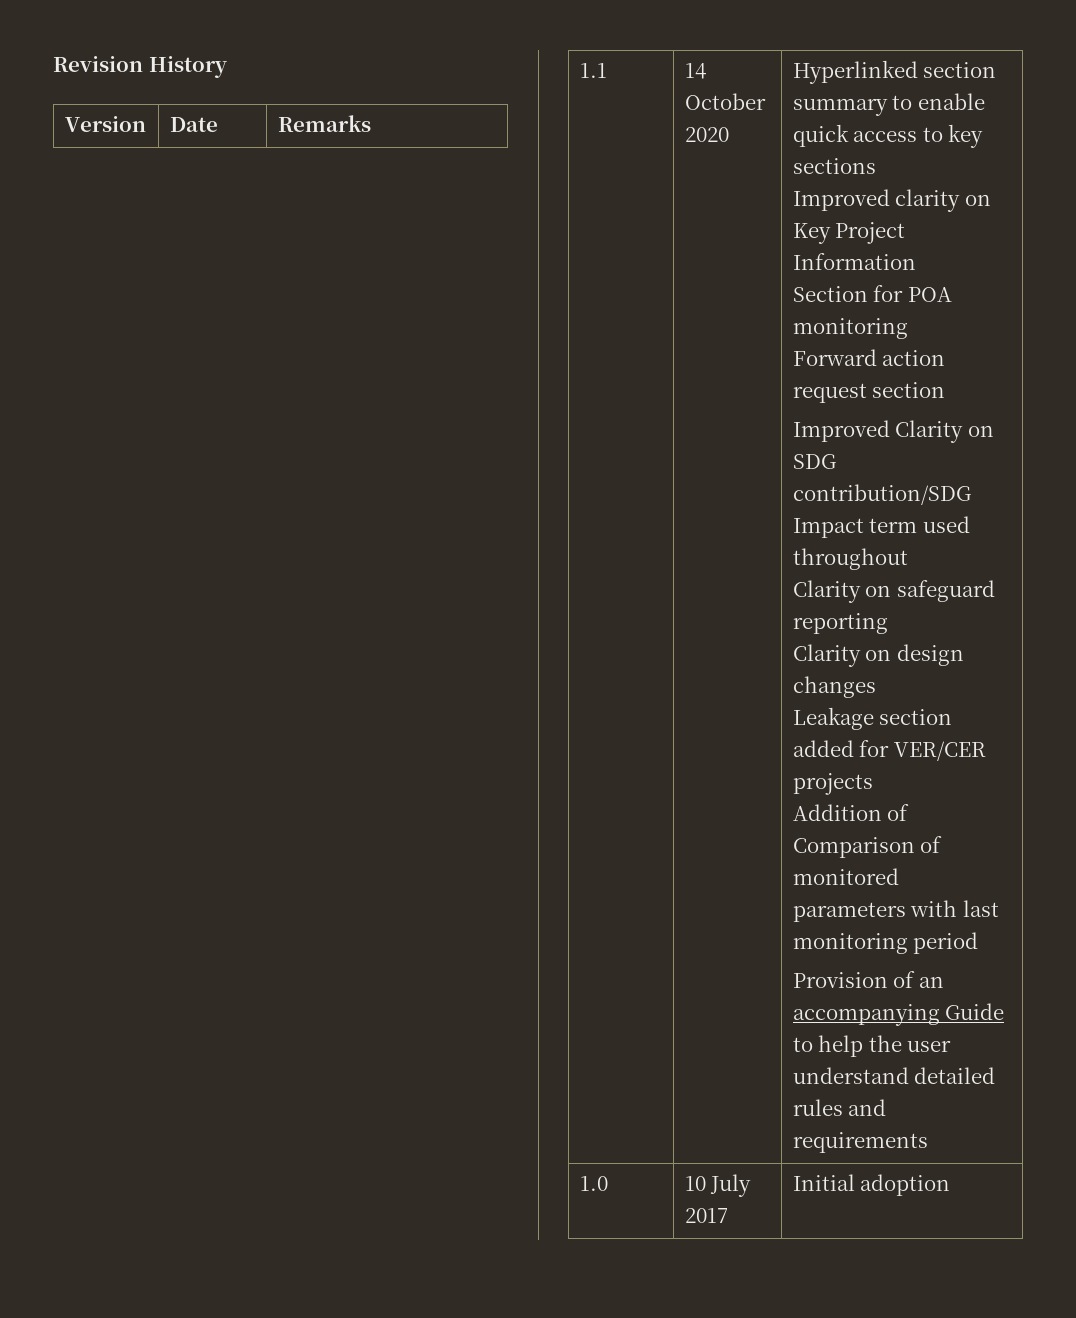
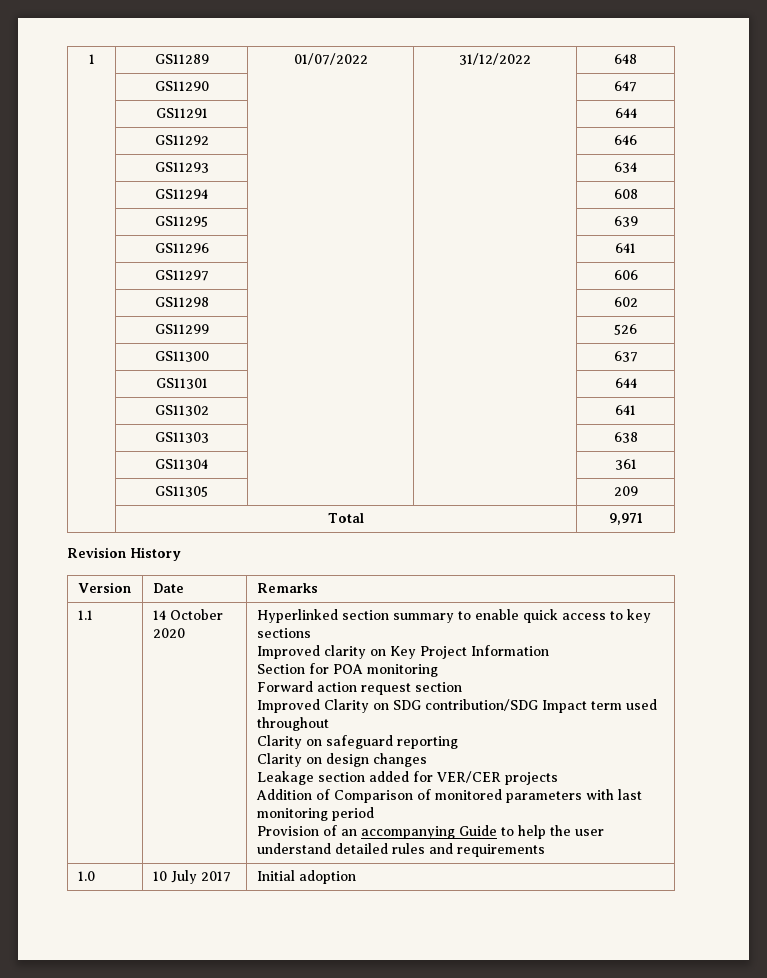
(53, 64) none -> [88,54,95,64] [154,54,209,64] [293,53,368,65] [459,53,531,65] [614,54,637,64] [154,81,209,91] [614,81,637,92] [155,108,208,118] [614,108,637,118] [154,135,209,145] [614,135,637,145] [154,162,209,173] [614,162,637,173] [155,189,208,199] [613,189,638,199] [155,216,208,227] [613,216,638,227] [154,243,209,253] [615,243,636,253] [154,270,209,281] [613,270,638,280] [154,297,209,307] [613,297,638,307] [154,324,209,334] [614,324,637,335] [154,351,209,362] [613,351,638,362] [155,378,208,389] [614,378,637,388] [154,405,209,416] [615,405,636,415] [154,432,209,443] [613,432,638,443] [155,459,208,470] [614,459,637,470] [155,486,208,497] [613,486,638,496] [328,513,365,523] [608,513,643,525] 1 | GS11289 | 01/07/2022 | 31/12/2022 | 648 // | GS11290 | | | 647 // | GS11291 | | | 644 // | GS11292 | | | 646 // | GS11293 | | | 634 // | GS11294 | | | 608 // | GS11295 | | | 639 // | GS11296 | | | 641 // | GS11297 | | | 606 // | GS11298 | | | 602 // | GS11299 | | | 526 // | GS11300 | | | 637 // | GS11301 | | | 644 // | GS11302 | | | 641 // | GS11303 | | | 638 // | GS11304 | | | 361 // | GS11305 | | | 209 // | Total | 9,971 //

